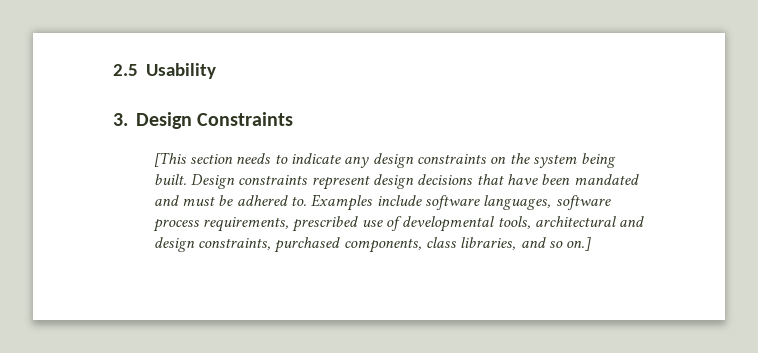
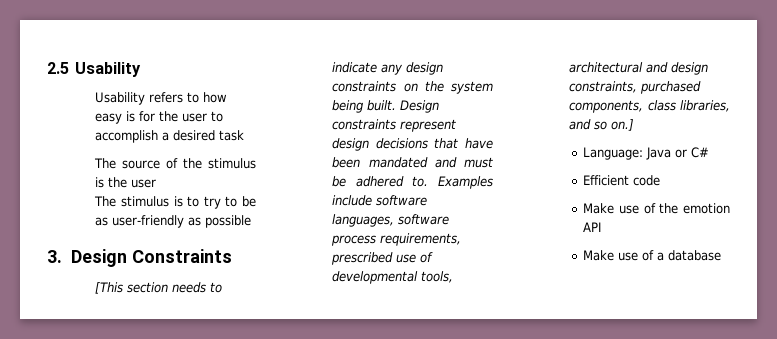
(216, 71) none -> [95,92,228,105] [95,111,224,124] [95,130,245,143] [94,158,256,169] [95,177,157,188] [94,196,256,209] [95,215,252,228] // Usability refers to how easy is for the user to accomplish a desired task // The source of the stimulus is the user // The stimulus is to try to be as user-friendly as possible
(592, 244) none -> [583,147,710,160] [583,175,661,186] [583,203,730,214] [583,222,602,232] [583,250,722,261] // Language: Java or C# // Efficient code // Make use of the emotion API // Make use of a database

